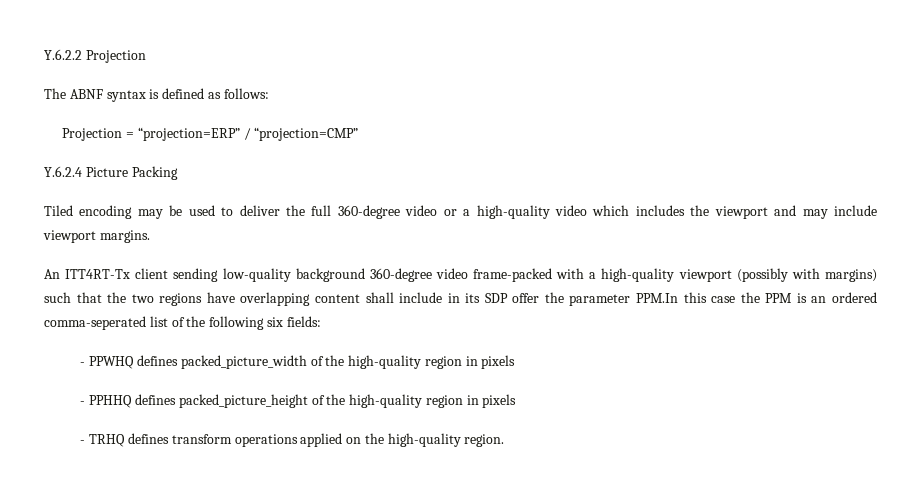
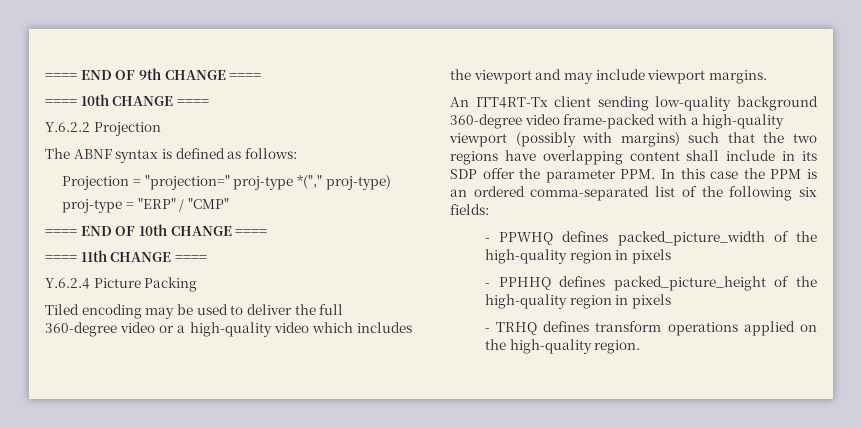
(44, 54) none -> [45,68,262,80] [45,94,209,106] ==== END OF 9th CHANGE ==== // ==== 10th CHANGE ==== //
[137,127,359,141] “projection=ERP” / “projection=CMP” -> [144,175,391,190] [62,198,230,213] [45,224,268,236] [45,250,207,262] "projection=" proj-type *("," proj-type) // proj-type = "ERP" / "CMP" // ==== END OF 10th CHANGE ==== // ==== 11th CHANGE ====
[636,293,679,303] PPM.In -> [620,169,675,179] PPM. In
[44,316,146,330] comma-seperated -> [530,186,650,201] comma-separated

